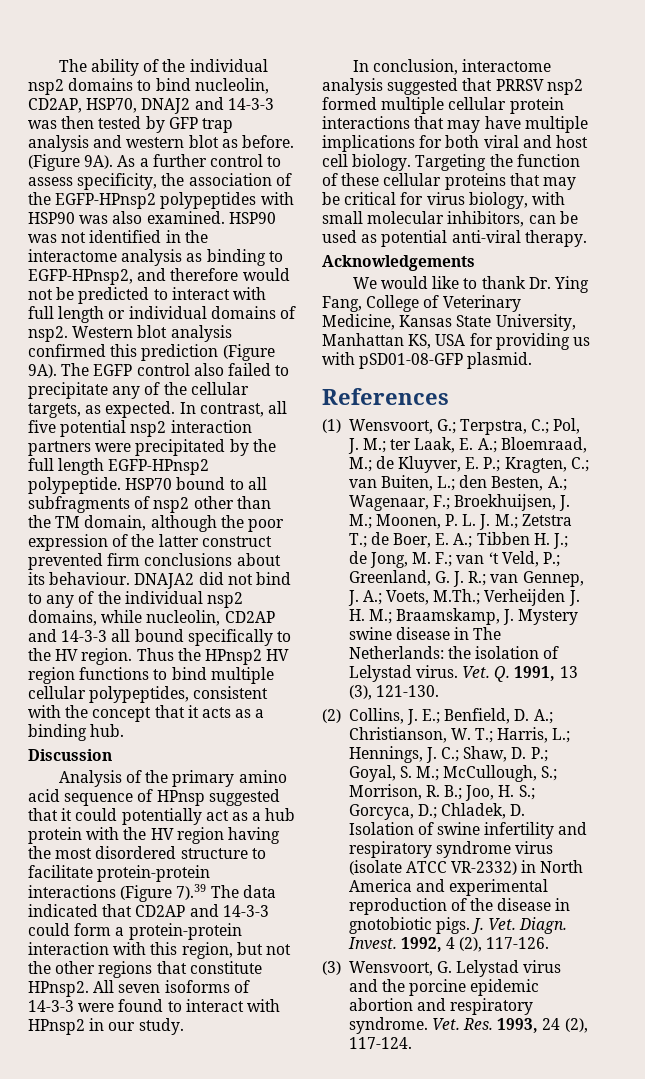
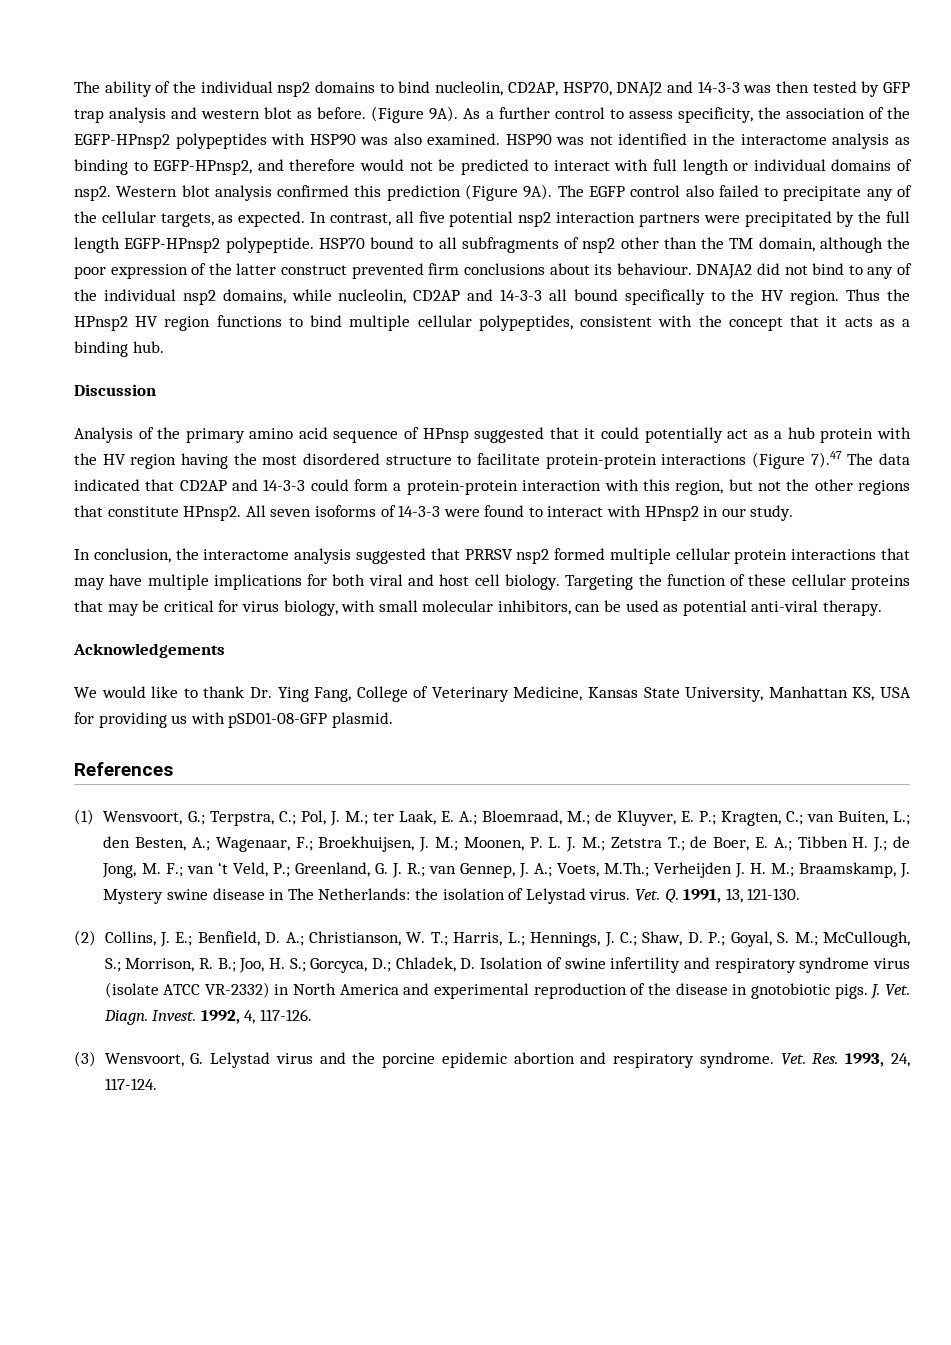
[176,884,207,900] 7).39 -> [810,451,842,468] 7).47
(459, 67) none -> [175,548,199,560] the
[559,666,578,678] [348,685,372,700] 13 (3), -> [725,888,743,903] 13,
[446,937,483,952] 4 (2), -> [244,1010,256,1024] 4,
[542,1018,588,1033] 24 (2), -> [890,1053,910,1067] 24,

